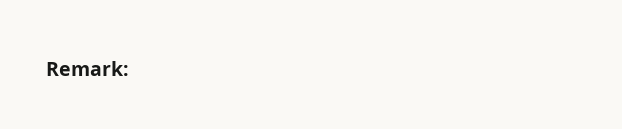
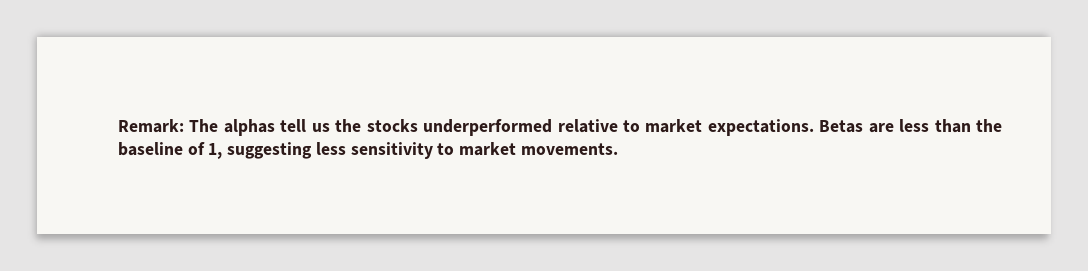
(129, 68) none -> [189,119,1002,136] [118,142,618,159] The alphas tell us the stocks underperformed relative to market expectations. Betas are less than the baseline of 1, suggesting less sensitivity to market movements.

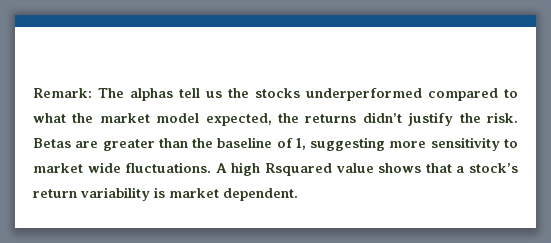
[557,119,814,136] relative to market expectations. -> [428,88,518,101] [33,112,518,126] compared to what the market model expected, the returns didn’t justify the risk.
[899,119,930,132] less -> [102,139,155,151] greater
[315,142,346,155] less -> [389,141,427,148] more
[520,143,618,155] movements. -> [87,162,519,176] [33,187,298,201] wide fluctuations. A high Rsquared value shows that a stock’s return variability is market dependent.

